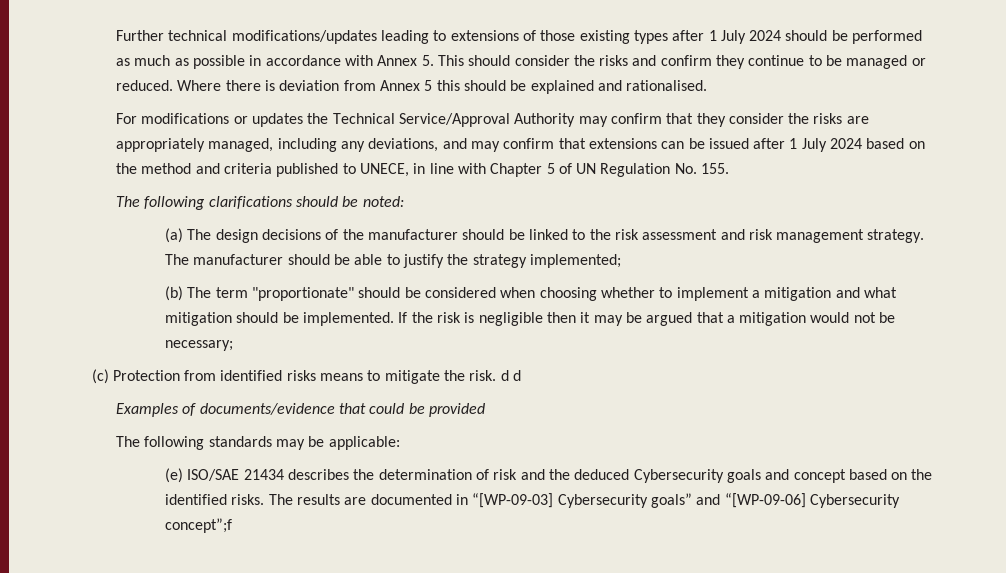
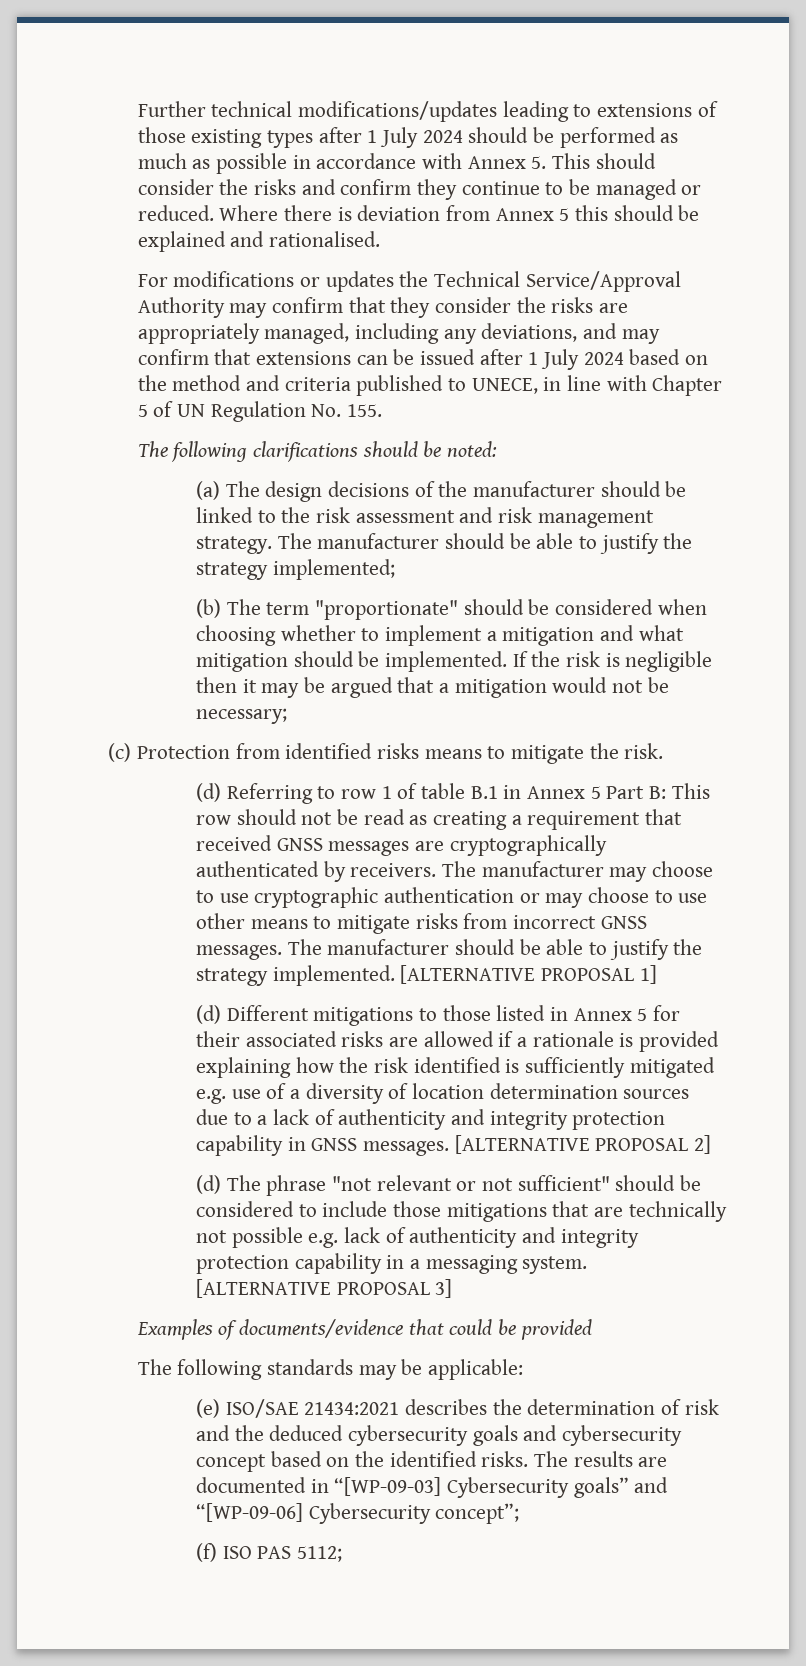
[500,370,522,381] d d -> [196,783,710,804] [196,809,683,830] [196,835,607,856] [196,861,714,882] [196,887,708,908] [196,913,647,934] [196,939,703,960] [196,965,657,986] [196,1005,681,1026] [196,1031,720,1052] [196,1057,715,1078] [196,1083,690,1104] [196,1109,666,1130] [196,1135,712,1156] [196,1175,702,1196] [196,1201,727,1222] [196,1227,639,1248] [196,1253,588,1274] [196,1279,453,1298] // (d) Referring to row 1 of table B.1 in Annex 5 Part B: This row should not be read as creating a requirement that received GNSS messages are cryptographically authenticated by receivers. The manufacturer may choose to use cryptographic authentication or may choose to use other means to mitigate risks from incorrect GNSS messages. The manufacturer should be able to justify the strategy implemented. [ALTERNATIVE PROPOSAL 1] // (d) Different mitigations to those listed in Annex 5 for their associated risks are allowed if a rationale is provided explaining how the risk identified is sufficiently mitigated e.g. use of a diversity of location determination sources due to a lack of authenticity and integrity protection capability in GNSS messages. [ALTERNATIVE PROPOSAL 2] // (d) The phrase "not relevant or not sufficient" should be considered to include those mitigations that are technically not possible e.g. lack of authenticity and integrity protection capability in a messaging system. [ALTERNATIVE PROPOSAL 3]
[243,469,284,480] 21434 -> [304,1402,400,1415] 21434:2021
[633,469,724,483] Cybersecurity -> [348,1425,469,1446] cybersecurity
(790, 474) none -> [562,1425,683,1446] cybersecurity
[165,518,233,533] concept”;f -> [435,1503,520,1524] [196,1543,343,1562] concept”; // (f) ISO PAS 5112;

